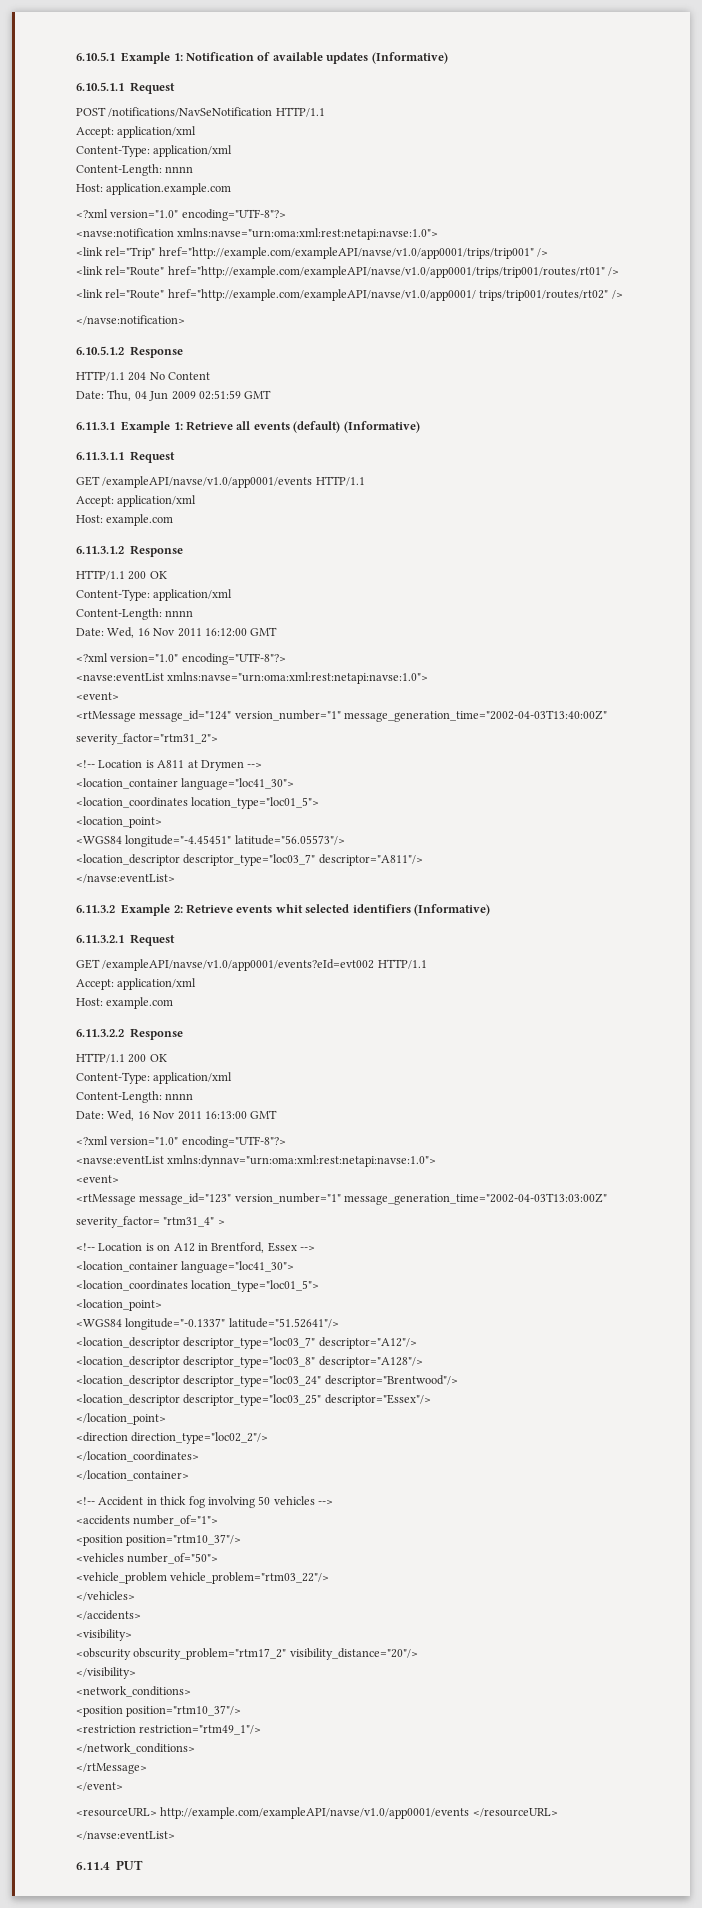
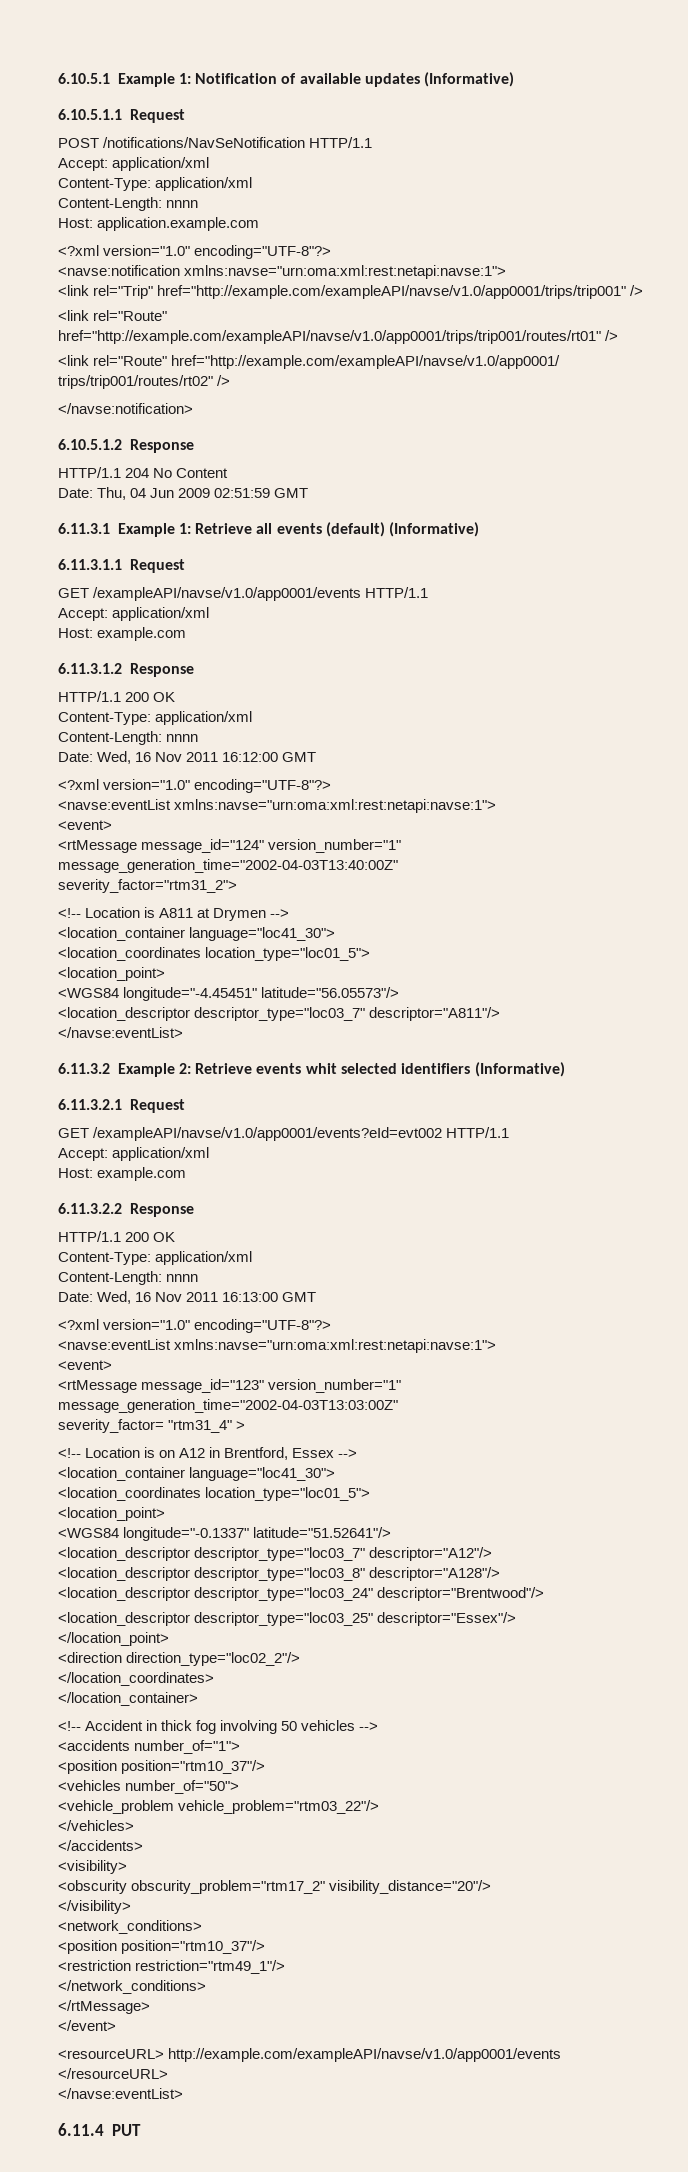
[177,228,439,240] xmlns:navse="urn:oma:xml:rest:netapi:navse:1.0"> -> [184,265,507,279] xmlns:navse="urn:oma:xml:rest:netapi:navse:1">
[167,672,429,684] xmlns:navse="urn:oma:xml:rest:netapi:navse:1.0"> -> [174,799,497,813] xmlns:navse="urn:oma:xml:rest:netapi:navse:1">
[167,1155,437,1167] xmlns:dynnav="urn:oma:xml:rest:netapi:navse:1.0"> -> [174,1339,497,1353] xmlns:navse="urn:oma:xml:rest:netapi:navse:1">

